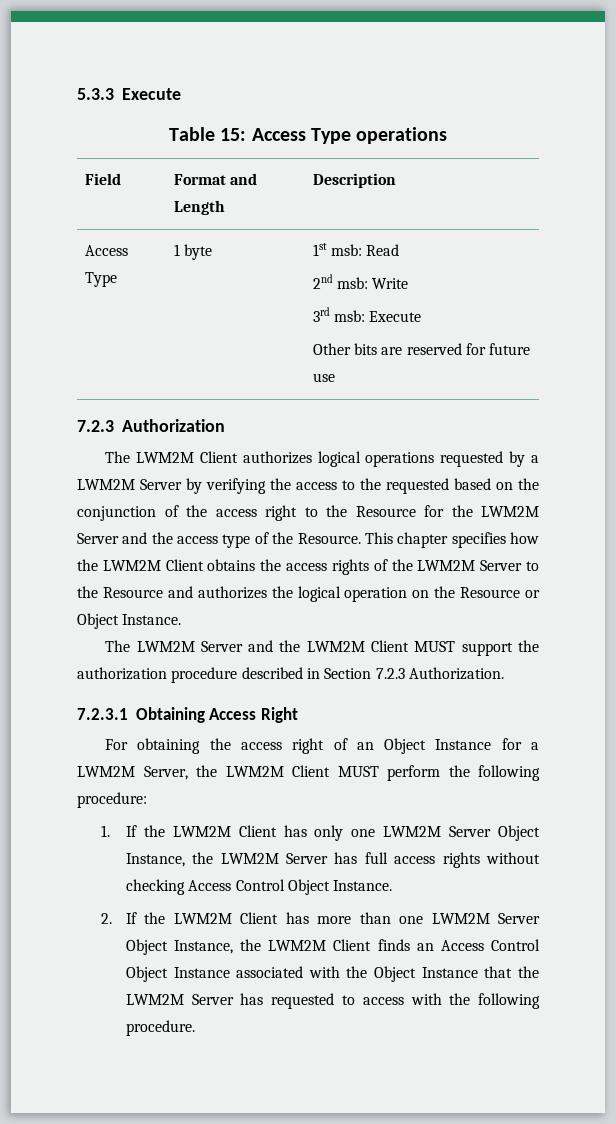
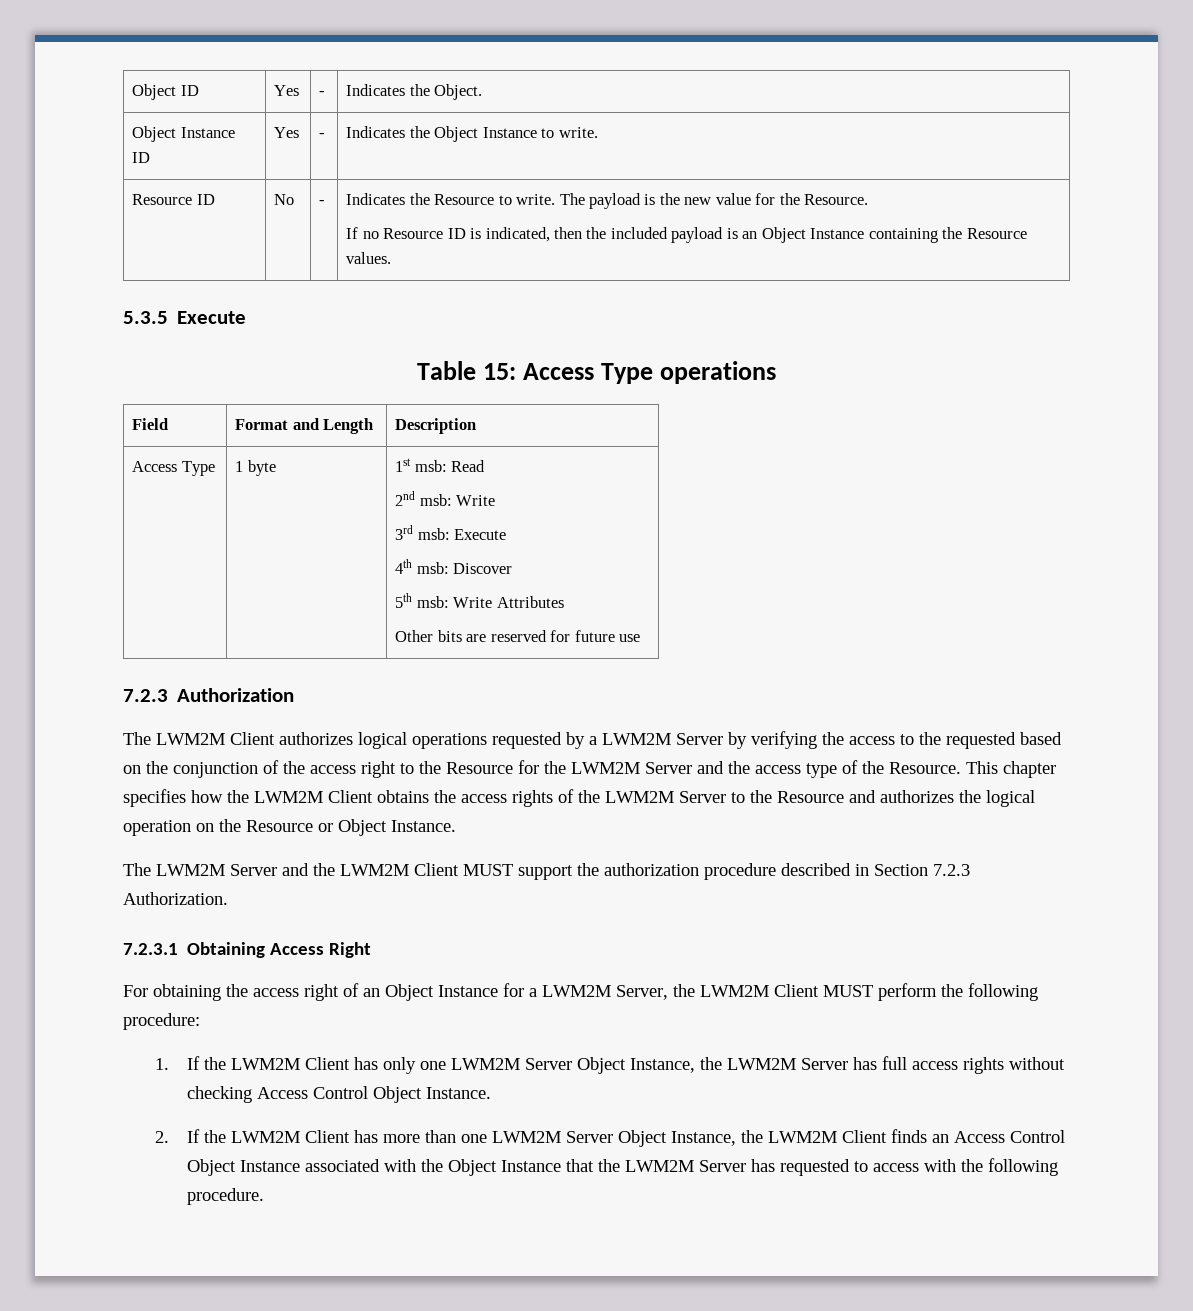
[77,88,114,100] 5.3.3 -> [132,84,199,100] [274,85,300,96] [319,91,326,96] [346,84,483,100] [132,126,235,142] [132,152,151,163] [274,127,300,138] [319,133,326,138] [346,126,598,142] [132,194,215,205] [274,194,295,205] [319,200,326,205] [346,193,869,209] [346,227,1027,243] [346,252,392,264] [123,311,168,324] Object ID | Yes | - | Indicates the Object. // Object Instance ID | Yes | - | Indicates the Object Instance to write. // Resource ID | No | - | Indicates the Resource to write. The payload is the new value for the Resource. // If no Resource ID is indicated, then the included payload is an Object Instance containing the Resource values. // 5.3.5
(422, 316) none -> [395,559,513,574] [395,593,564,608] // 4th msb: Discover // 5th msb: Write Attributes

